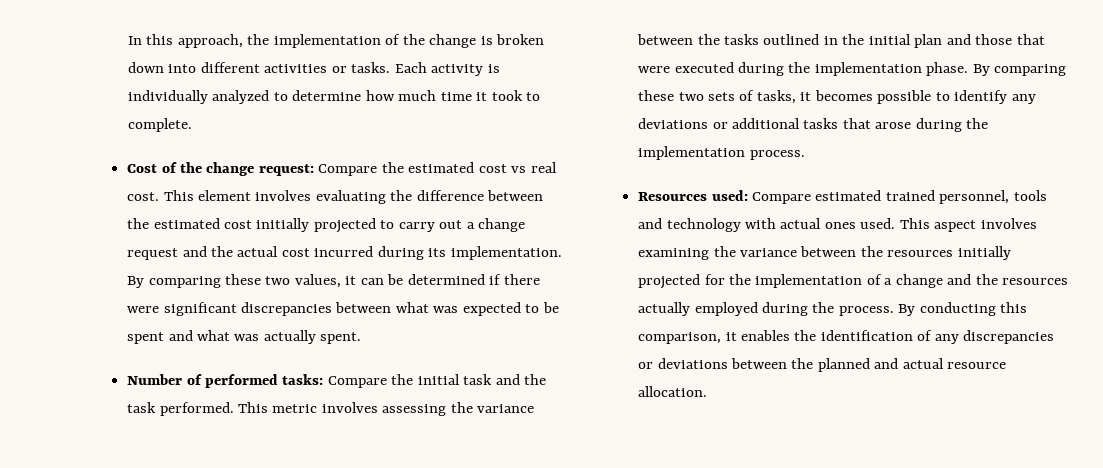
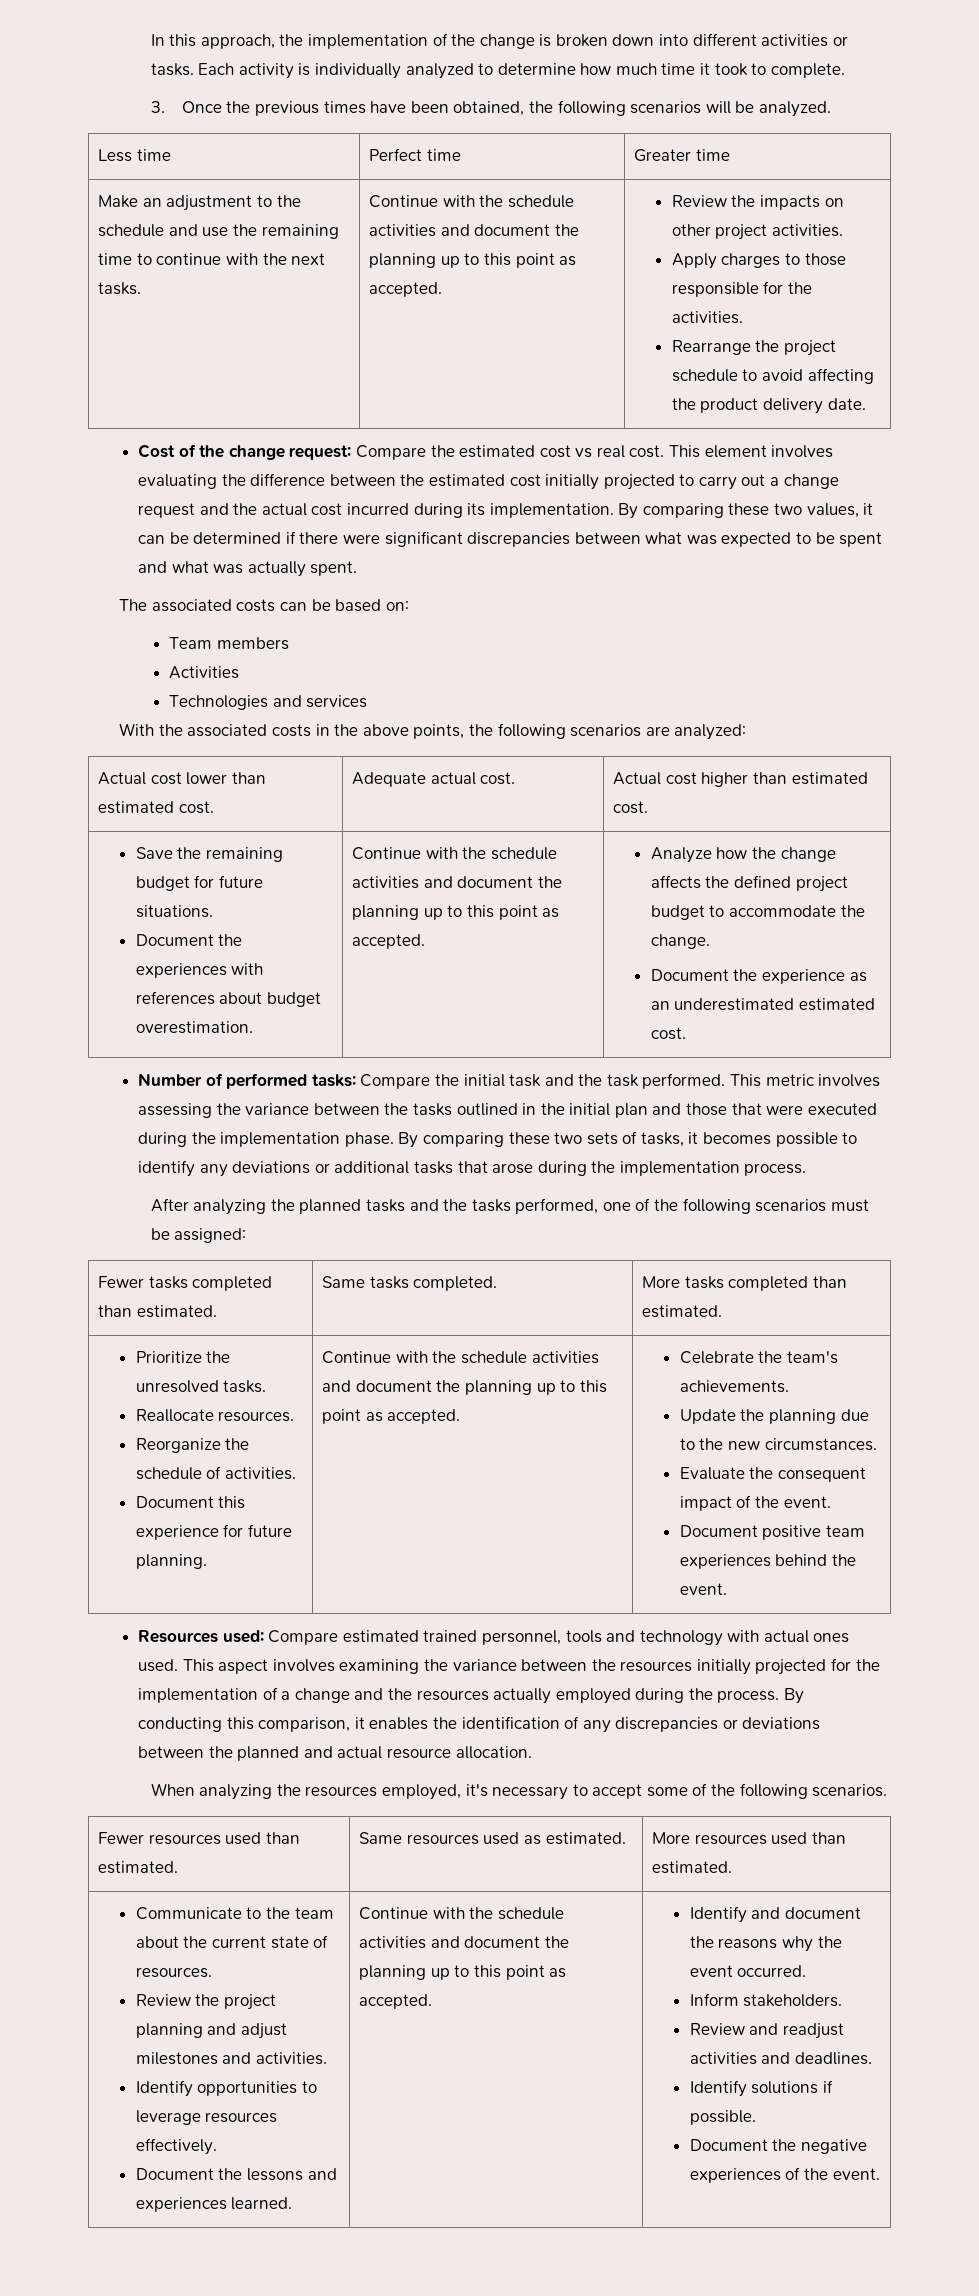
(192, 125) none -> [150,100,831,117] [98,149,171,162] [369,148,461,161] [634,149,730,162] [98,195,301,211] [98,224,339,239] [98,253,326,265] [98,282,142,295] [369,195,575,208] [369,224,580,237] [369,253,577,268] [369,282,443,297] [671,195,844,210] [671,224,843,240] [671,253,846,269] [671,281,812,297] [671,311,743,324] [671,340,836,356] [671,368,874,384] [671,398,866,414] // 3. Once the previous times have been obtained, the following scenarios will be analyzed. // Less time | Perfect time | Greater time // Make an adjustment to the schedule and use the remaining time to continue with the next tasks. | Continue with the schedule activities and document the planning up to this point as accepted. | Review the impacts on other project activities. // Apply charges to those responsible for the activities. // Rearrange the project schedule to avoid affecting the product delivery date.
(362, 338) none -> [119,599,409,612] [169,637,289,650] [169,666,240,679] [169,695,368,710] [119,723,747,740] [98,772,267,785] [98,801,214,814] [352,772,516,787] [613,772,868,787] [613,801,649,814] [135,847,283,862] [135,875,263,891] [135,905,213,918] [135,934,243,946] [135,963,264,978] [135,991,321,1007] [135,1021,253,1034] [352,847,558,860] [352,876,563,889] [352,905,560,920] [352,934,426,949] [650,847,836,863] [650,875,848,892] [650,905,865,920] [650,934,710,949] [650,969,867,984] [650,998,875,1011] [650,1027,686,1040] // The associated costs can be based on: // Team members // Activities // Technologies and services // With the associated costs in the above points, the following scenarios are analyzed: // Actual cost lower than estimated cost. | Adequate actual cost. | Actual cost higher than estimated cost. // Save the remaining budget for future situations. // Document the experiences with references about budget overestimation. | Continue with the schedule activities and document the planning up to this point as accepted. | Analyze how the change affects the defined project budget to accommodate the change. // Document the experience as an underestimated estimated cost.
(805, 155) none -> [150,1198,869,1215] [150,1228,247,1243] [98,1276,273,1291] [98,1305,217,1318] [322,1276,498,1291] [642,1276,848,1291] [642,1305,723,1318] [135,1351,231,1363] [135,1380,267,1393] [135,1409,295,1422] [135,1438,250,1453] [135,1466,296,1480] [135,1496,246,1509] [135,1524,292,1540] [135,1554,207,1569] [322,1351,599,1364] [322,1380,607,1395] [322,1409,461,1424] [679,1351,838,1364] [679,1380,789,1393] [679,1409,869,1424] [679,1438,877,1451] [679,1467,866,1482] [679,1495,831,1511] [679,1525,865,1540] [679,1554,856,1569] [679,1583,727,1595] // After analyzing the planned tasks and the tasks performed, one of the following scenarios must be assigned: // Fewer tasks completed than estimated. | Same tasks completed. | More tasks completed than estimated. // Prioritize the unresolved tasks. // Reallocate resources. // Reorganize the schedule of activities. // Document this experience for future planning. | Continue with the schedule activities and document the planning up to this point as accepted. | Celebrate the team's achievements. // Update the planning due to the new circumstances. // Evaluate the consequent impact of the event. // Document positive team experiences behind the event.
(708, 391) none -> [150,1783,888,1800] [98,1832,301,1845] [98,1861,179,1874] [359,1832,626,1845] [652,1832,847,1845] [652,1861,733,1874] [135,1907,334,1920] [135,1935,329,1949] [135,1967,212,1978] [135,1994,276,2010] [135,2023,287,2039] [135,2052,327,2065] [135,2080,317,2097] [135,2110,278,2125] [135,2138,217,2155] [135,2168,337,2181] [135,2197,293,2212] [359,1907,565,1920] [359,1936,570,1949] [359,1965,567,1980] [359,1994,433,2009] [689,1906,861,1923] [689,1936,842,1952] [689,1965,807,1977] [689,1993,843,2007] [689,2023,844,2039] [689,2052,872,2065] [689,2080,833,2097] [689,2110,756,2125] [689,2139,867,2154] [689,2167,880,2183] // When analyzing the resources employed, it's necessary to accept some of the following scenarios. // Fewer resources used than estimated. | Same resources used as estimated. | More resources used than estimated. // Communicate to the team about the current state of resources. // Review the project planning and adjust milestones and activities. // Identify opportunities to leverage resources effectively. // Document the lessons and experiences learned. | Continue with the schedule activities and document the planning up to this point as accepted. | Identify and document the reasons why the event occurred. // Inform stakeholders. // Review and readjust activities and deadlines. // Identify solutions if possible. // Document the negative experiences of the event.

